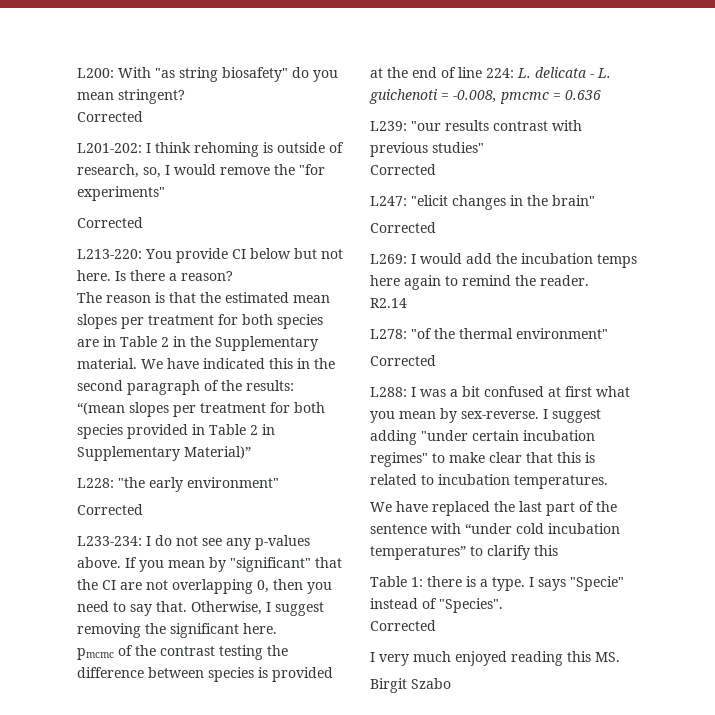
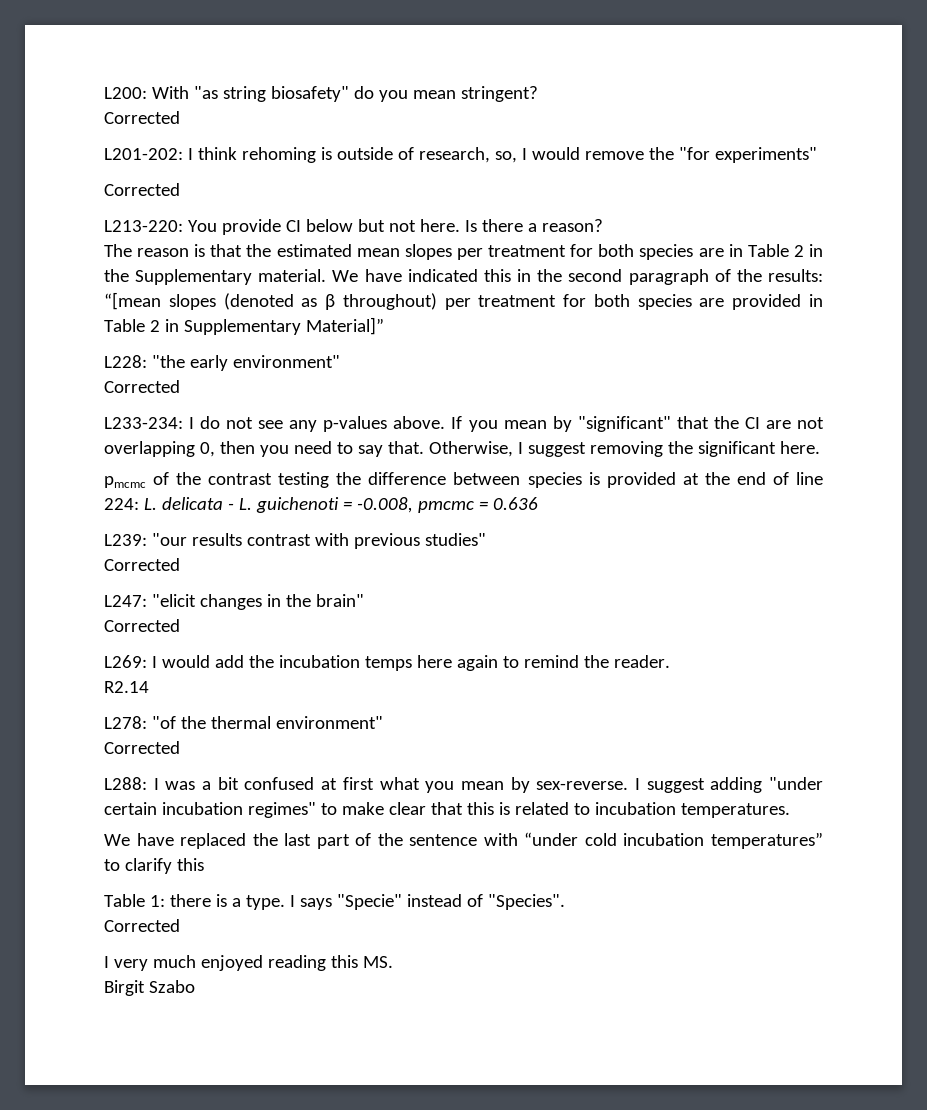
[77,402,325,417] [77,424,123,439] “(mean slopes per treatment for both species -> [104,292,725,310] “[mean slopes (denoted as β throughout) per treatment for both species are
[184,446,251,459] Material)” -> [305,317,384,335] Material]”

